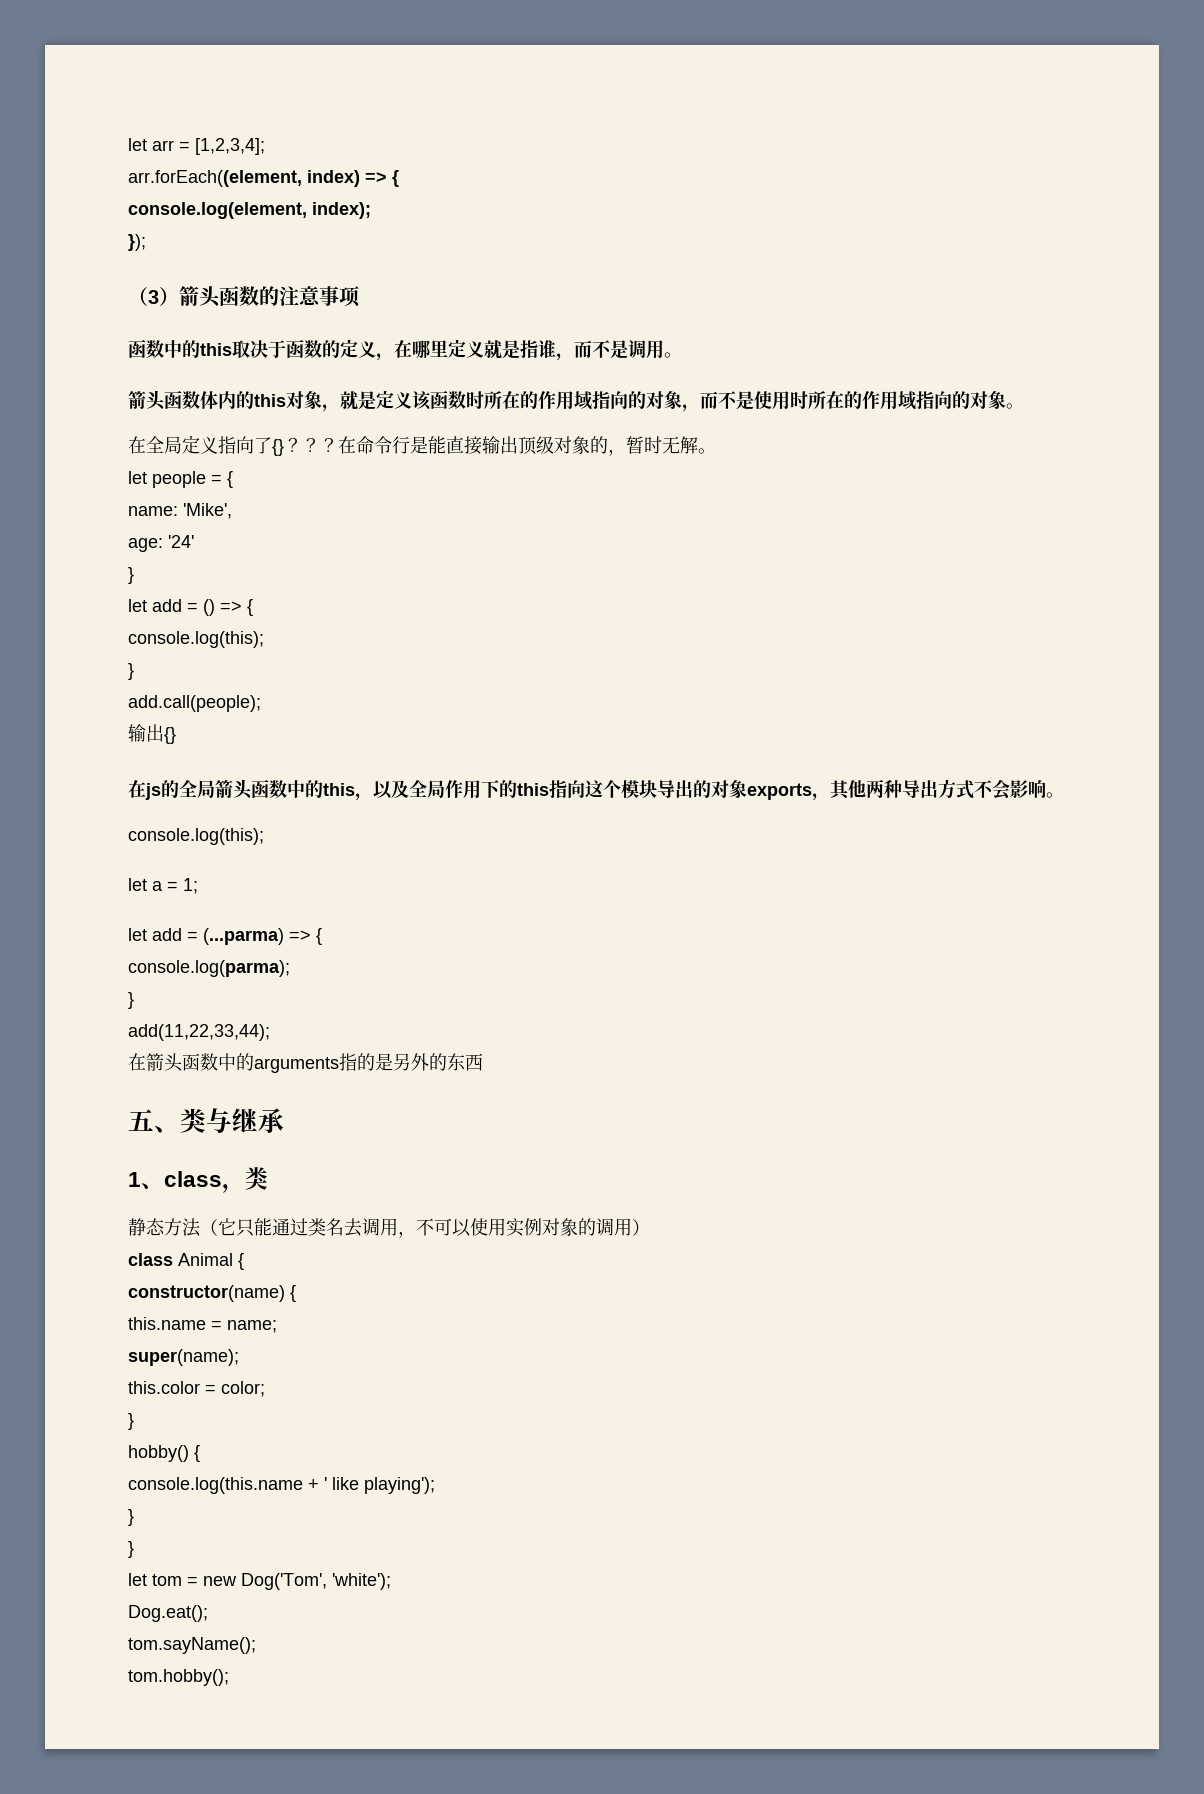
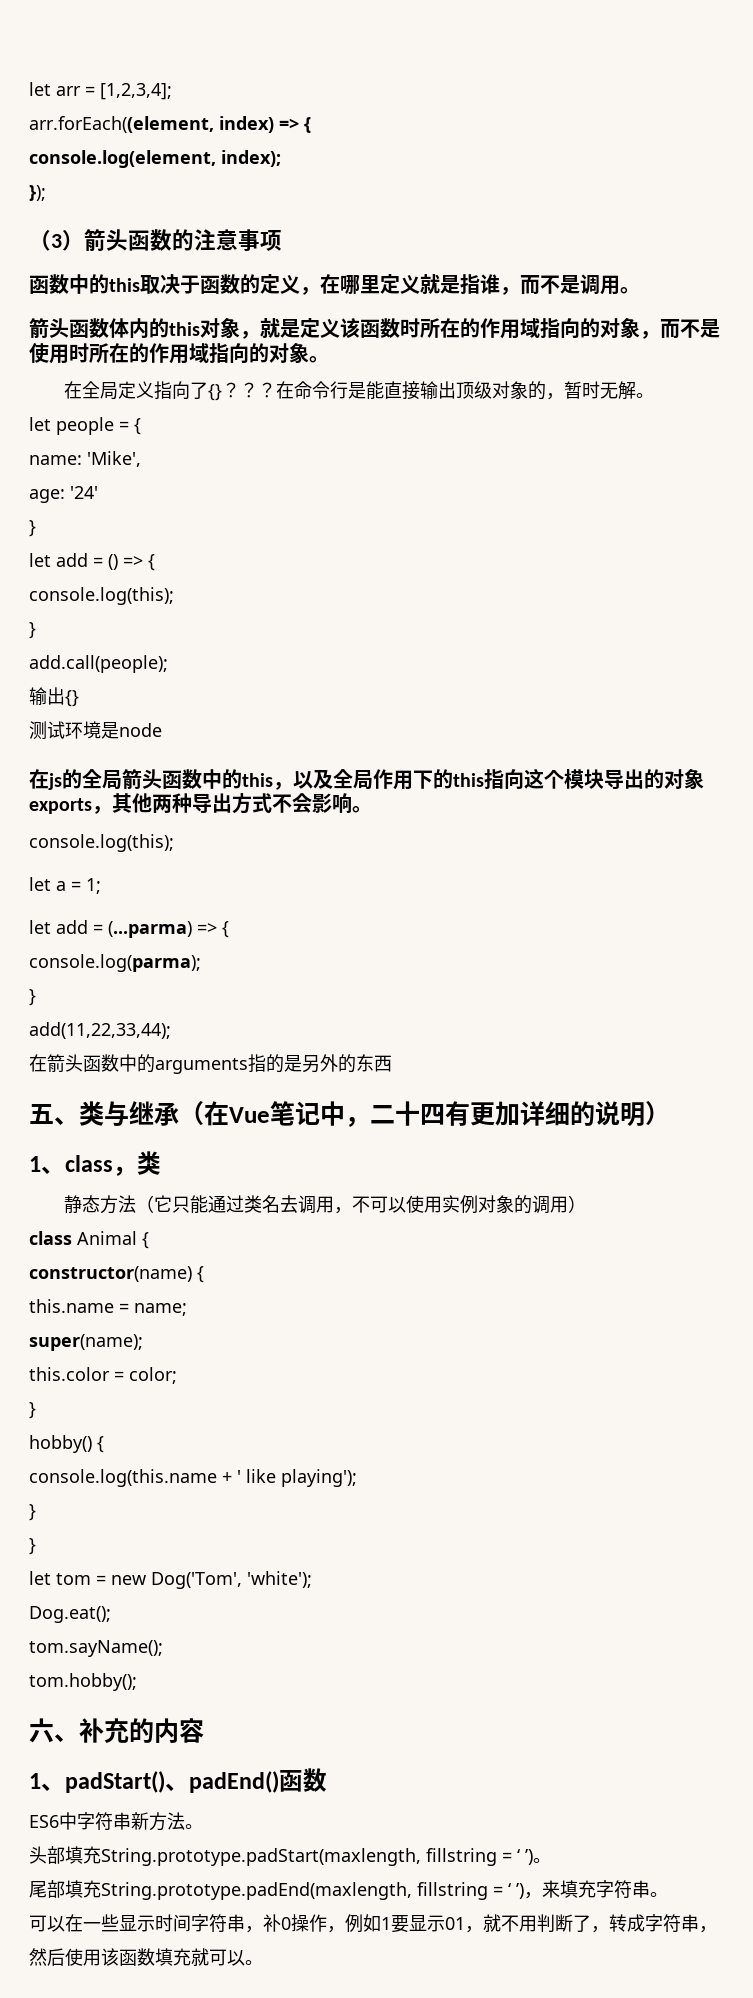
(176, 735) none -> [29,721,162,740] // 测试环境是node
(284, 1120) none -> [179,1101,670,1127] （在Vue笔记中，二十四有更加详细的说明）
(229, 1677) none -> [29,1718,204,1743] [29,1768,327,1793] [29,1812,203,1831] [29,1846,551,1866] [29,1880,668,1900] [29,1914,717,1933] [29,1948,263,1966] // 六、补充的内容 // 1、padStart()、padEnd()函数 // ES6中字符串新方法。 // 头部填充String.prototype.padStart(maxlength, fillstring = ‘ ’)。 // 尾部填充String.prototype.padEnd(maxlength, fillstring = ‘ ’)，来填充字符串。 // 可以在一些显示时间字符串，补0操作，例如1要显示01，就不用判断了，转成字符串，然后使用该函数填充就可以。

